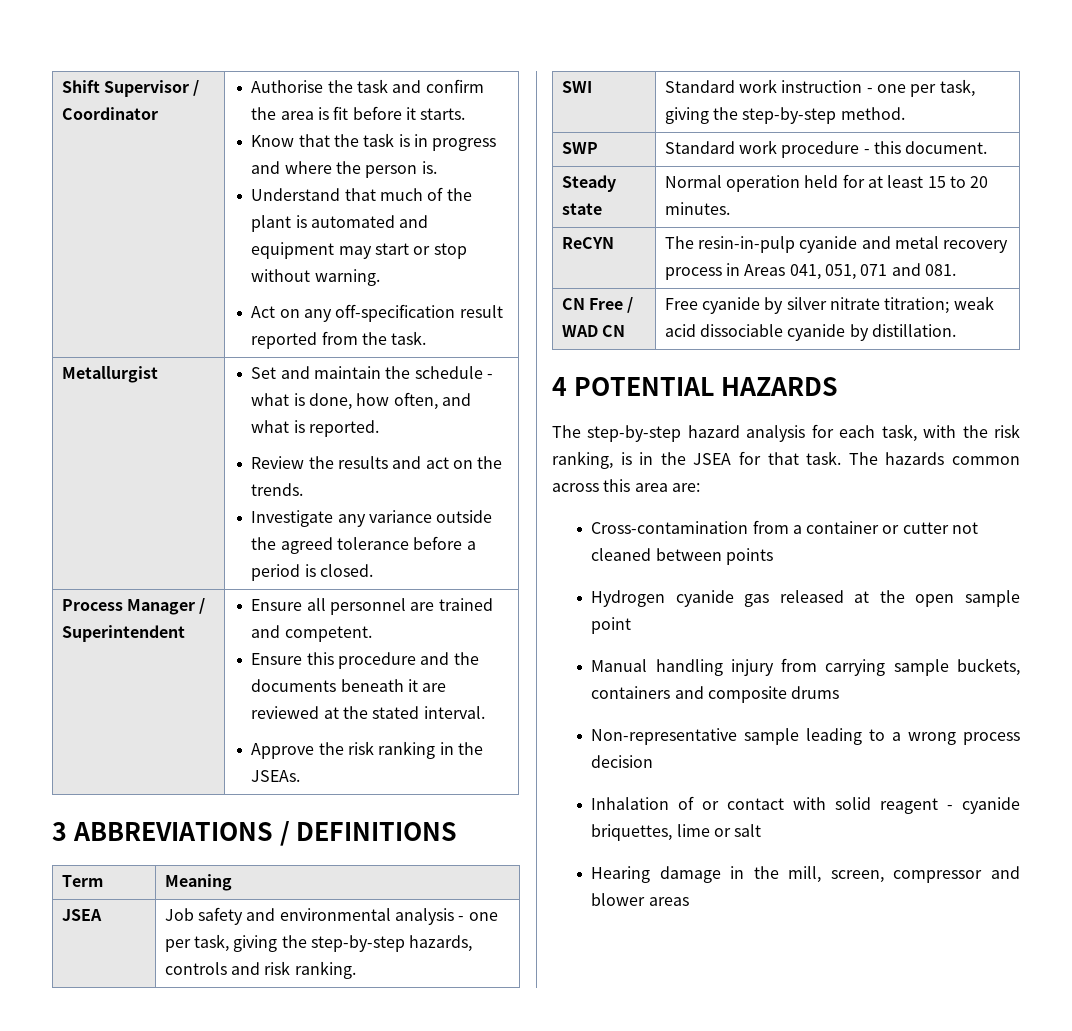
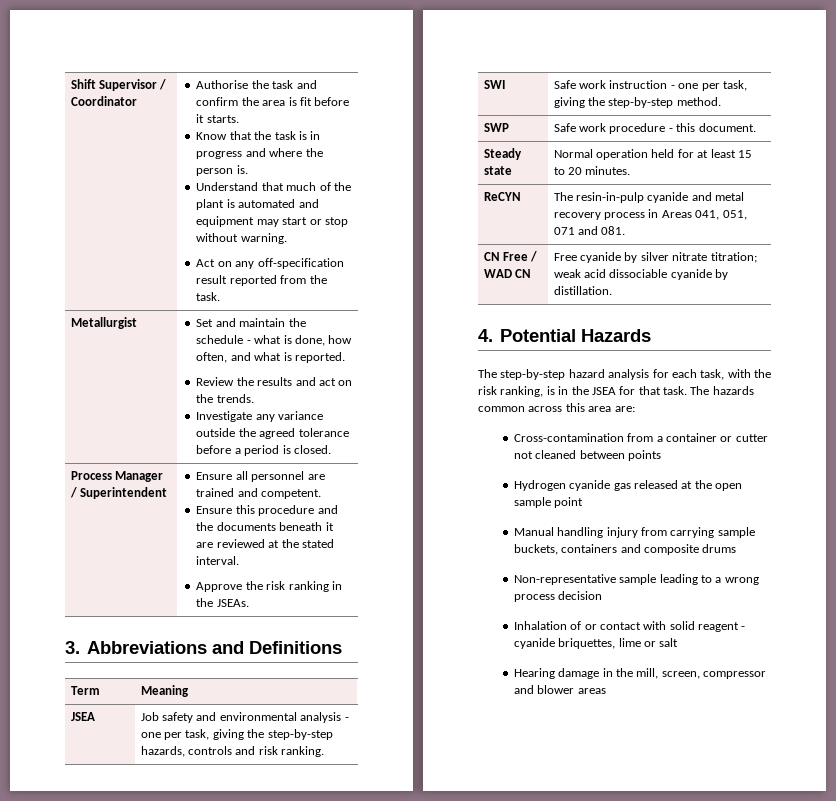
[52,821,458,846] 3 ABBREVIATIONS / DEFINITIONS -> [65,641,343,654] 3. Abbreviations and Definitions
[664,80,735,93] Standard -> [553,80,576,89] Safe
[664,141,735,154] Standard -> [553,123,576,132] Safe
[552,377,838,396] 4 POTENTIAL HAZARDS -> [478,329,652,342] 4. Potential Hazards

